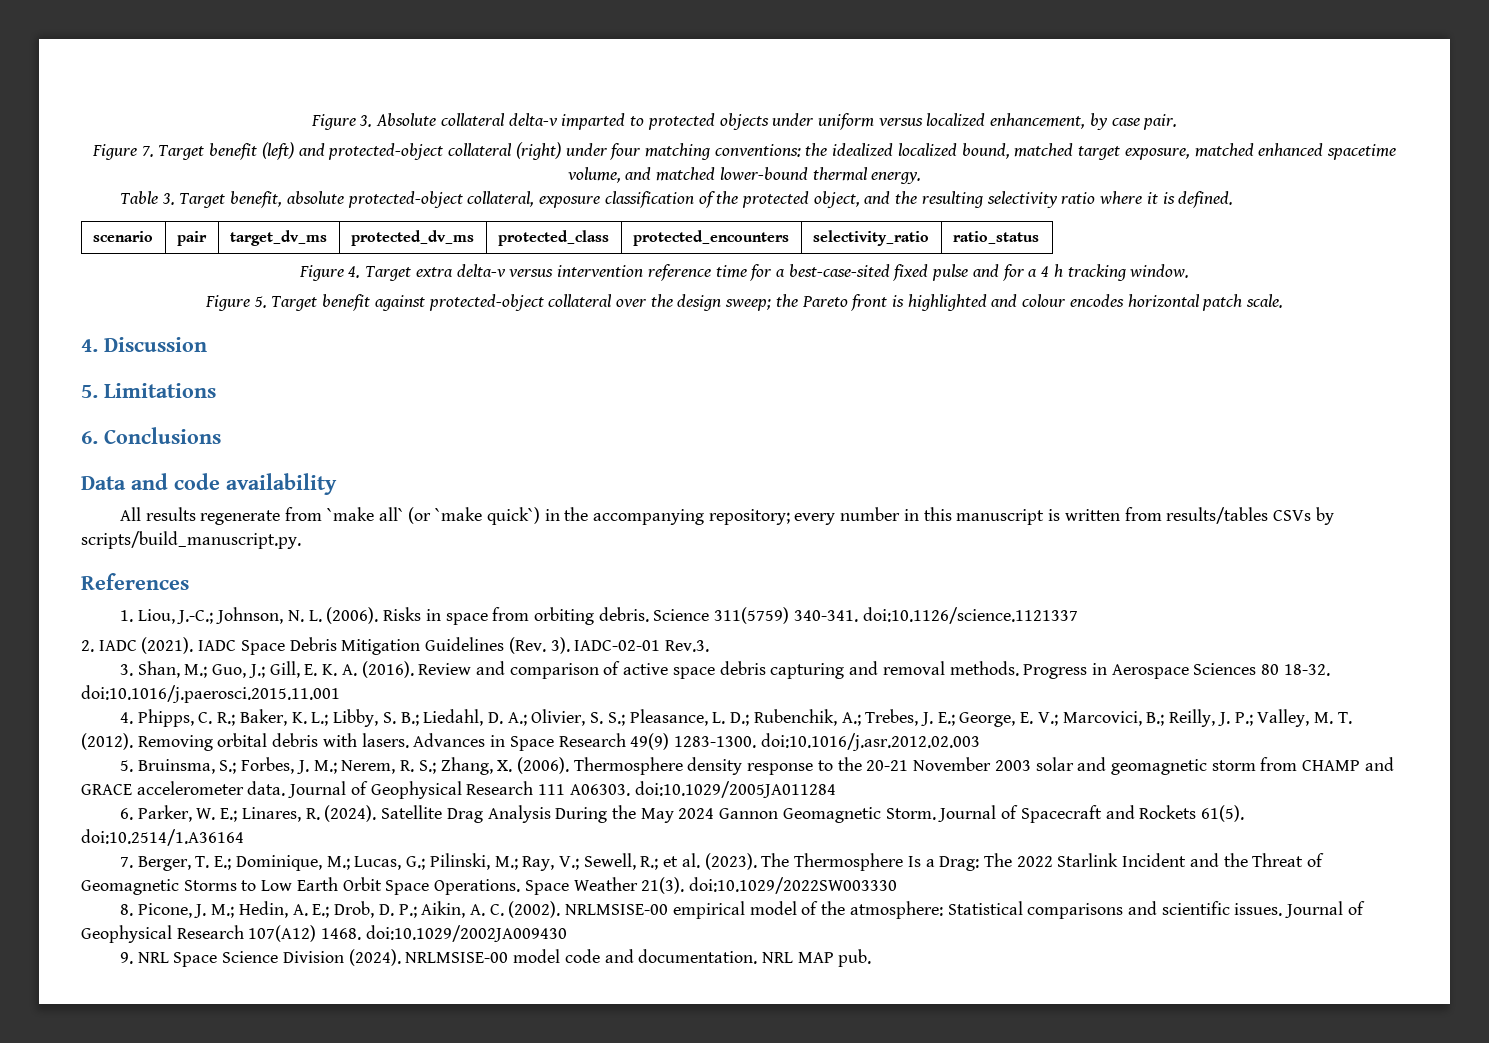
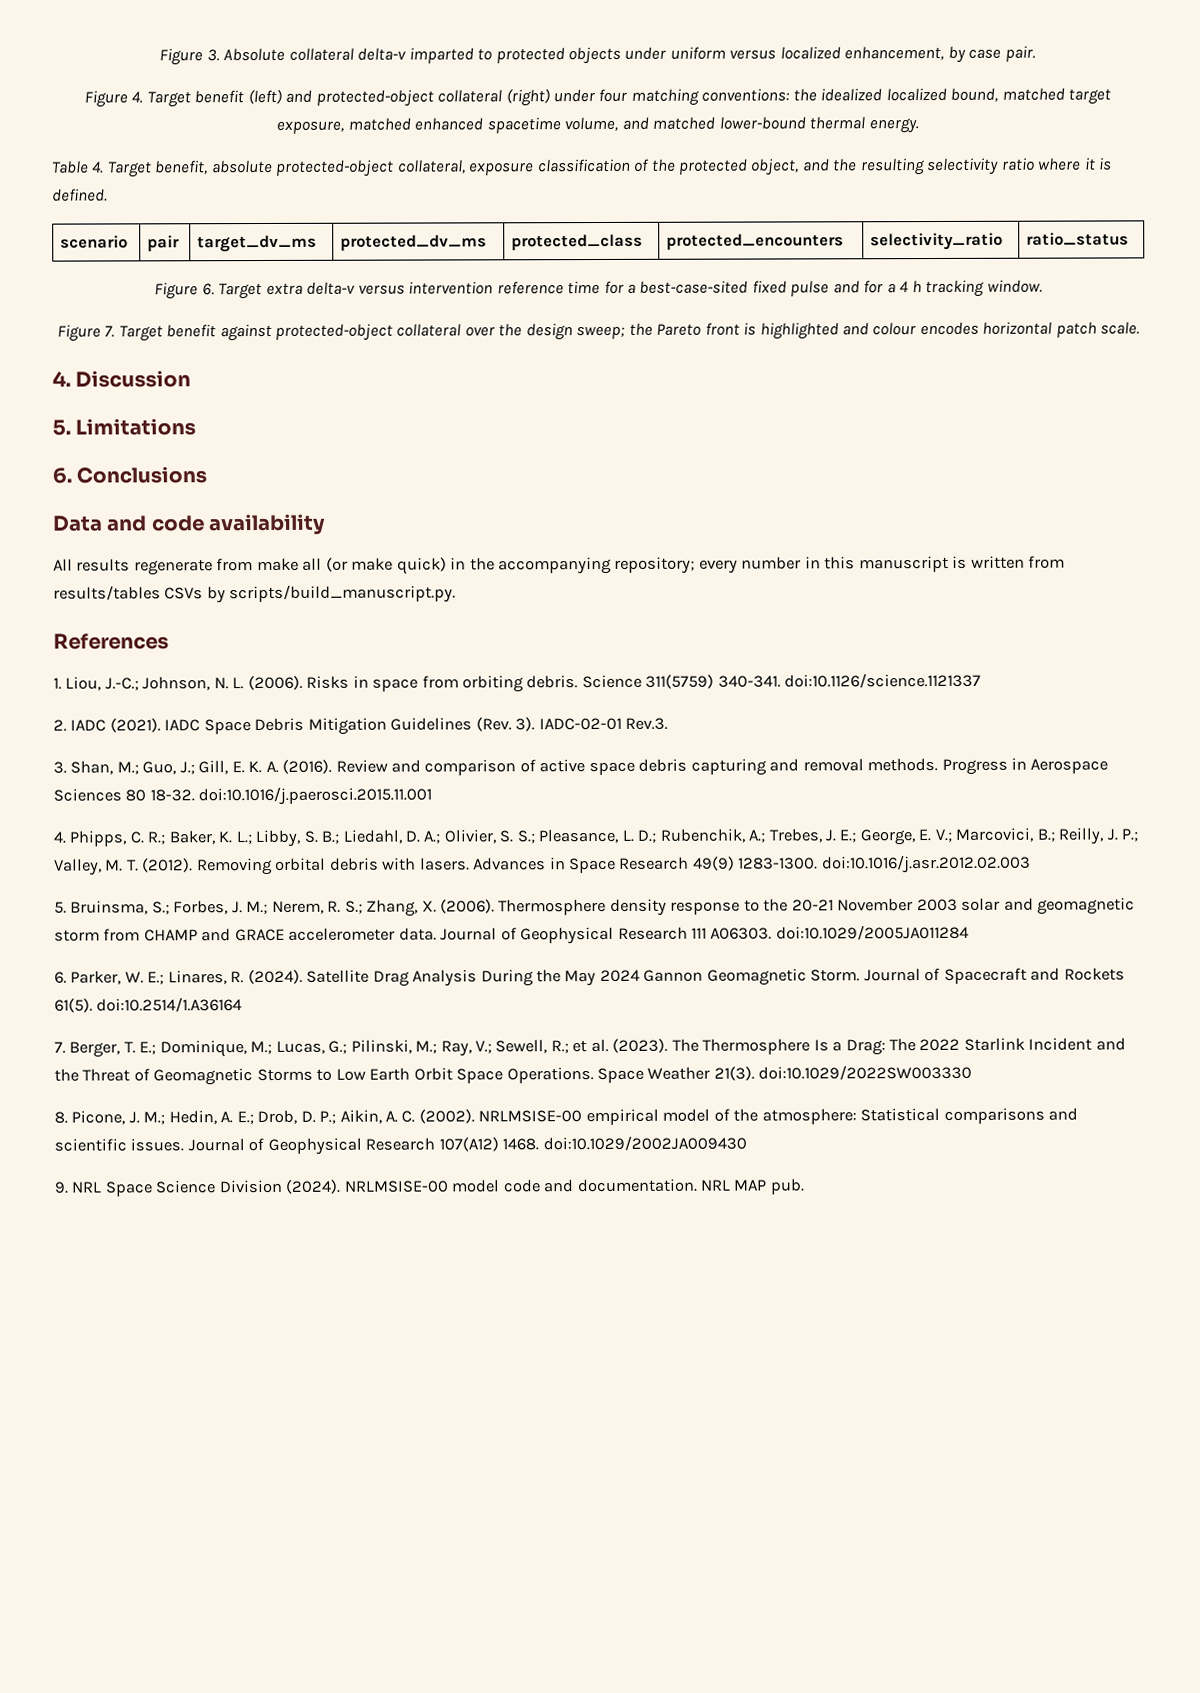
[141,146,154,157] 7. -> [131,91,144,104] 4.
[161,193,175,205] 3. -> [91,161,105,174] 4.
[348,266,361,278] 4. -> [201,283,215,296] 6.
[253,296,267,308] 5. -> [104,325,116,338] 7.
[326,507,540,525] `make all` (or `make quick`) -> [256,557,447,575] make all (or make quick)

